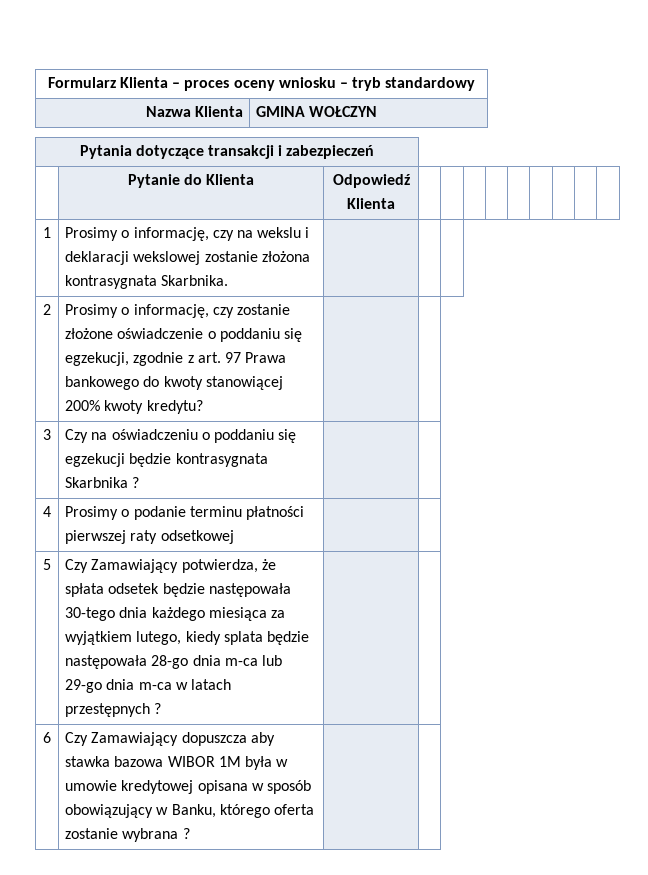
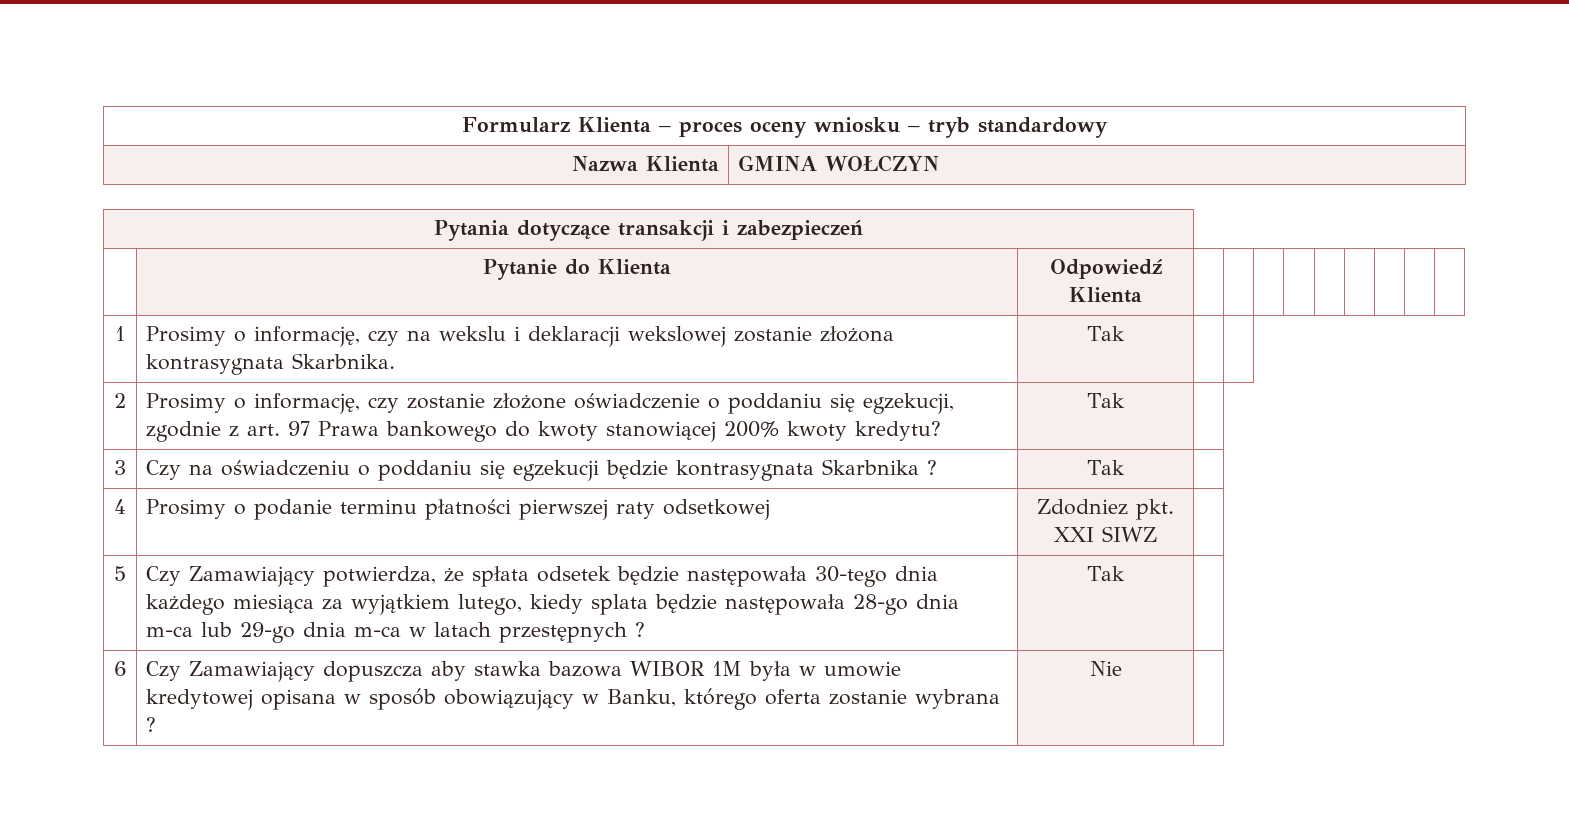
(229, 280) none -> [1087,326,1126,341] Tak
(203, 407) none -> [1087,393,1126,408] Tak
(140, 482) none -> [1087,460,1126,475] Tak
(234, 537) none -> [1037,499,1174,520] [1054,526,1157,542] Zdodniez pkt. XXI SIWZ
(162, 708) none -> [1087,566,1126,581] Tak
(190, 833) none -> [1089,661,1122,676] Nie

